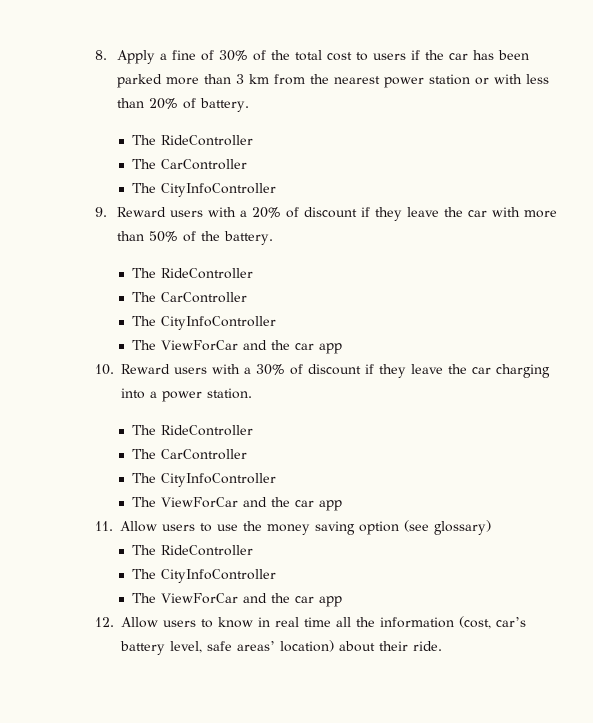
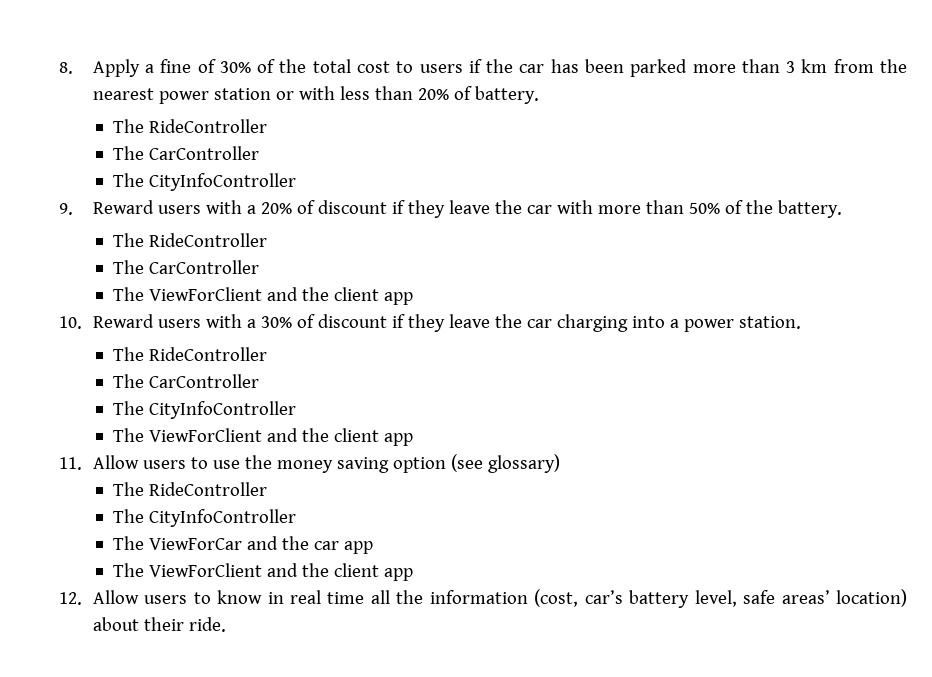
[161,316,277,330] [132,340,315,351] CityInfoController // The ViewForCar and the car -> [149,287,380,301] ViewForClient and the client
[161,497,315,508] ViewForCar and the car -> [149,428,380,442] ViewForClient and the client
(343, 601) none -> [113,563,414,581] // The ViewForClient and the client app

